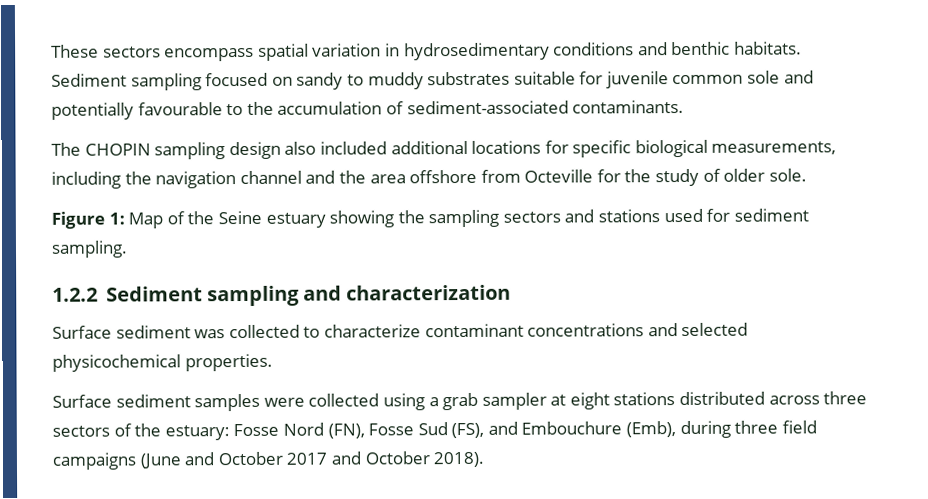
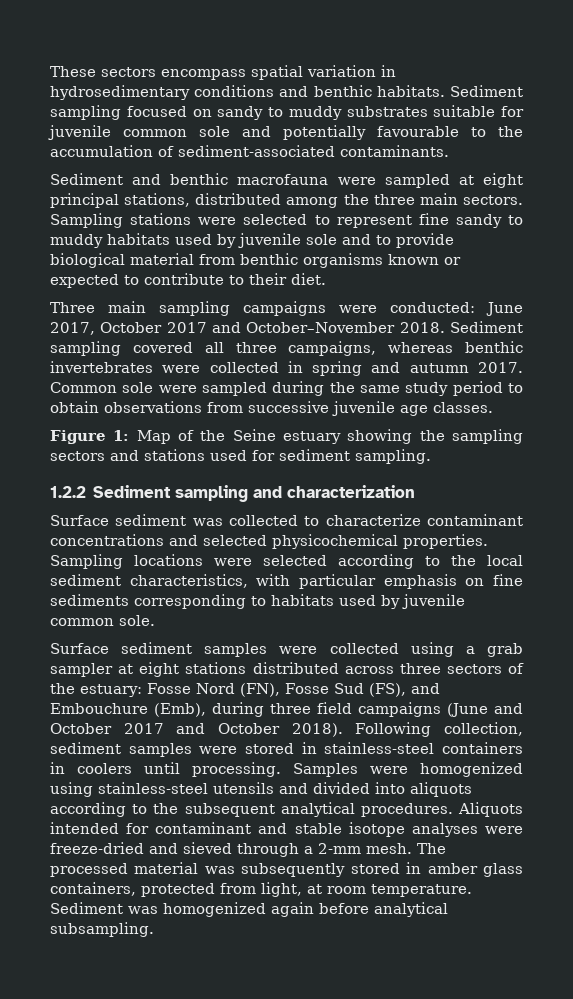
[51,139,837,160] [51,168,807,189] The CHOPIN sampling design also included additional locations for specific biological measurements, including the navigation channel and the area offshore from Octeville for the study of older sole. -> [50,173,524,188] [50,193,524,208] [50,213,523,228] [50,233,454,248] [50,253,461,268] [50,273,326,288] [50,301,523,316] [50,321,523,335] [50,341,523,356] [50,361,523,376] [50,381,523,396] [50,401,493,416] Sediment and benthic macrofauna were sampled at eight principal stations, distributed among the three main sectors. Sampling stations were selected to represent fine sandy to muddy habitats used by juvenile sole and to provide biological material from benthic organisms known or expected to contribute to their diet. // Three main sampling campaigns were conducted: June 2017, October 2017 and October–November 2018. Sediment sampling covered all three campaigns, whereas benthic invertebrates were collected in spring and autumn 2017. Common sole were sampled during the same study period to obtain observations from successive juvenile age classes.
(273, 362) none -> [50,554,523,569] [50,574,523,589] [50,594,465,609] [50,615,155,626] Sampling locations were selected according to the local sediment characteristics, with particular emphasis on fine sediments corresponding to habitats used by juvenile common sole.
(485, 459) none -> [355,722,523,737] [50,742,523,757] [50,762,523,777] [50,782,472,797] [50,802,523,817] [50,822,523,837] [50,842,446,857] [50,862,523,877] [50,882,472,897] [50,902,448,917] [50,922,154,937] Following collection, sediment samples were stored in stainless-steel containers in coolers until processing. Samples were homogenized using stainless-steel utensils and divided into aliquots according to the subsequent analytical procedures. Aliquots intended for contaminant and stable isotope analyses were freeze-dried and sieved through a 2-mm mesh. The processed material was subsequently stored in amber glass containers, protected from light, at room temperature. Sediment was homogenized again before analytical subsampling.

